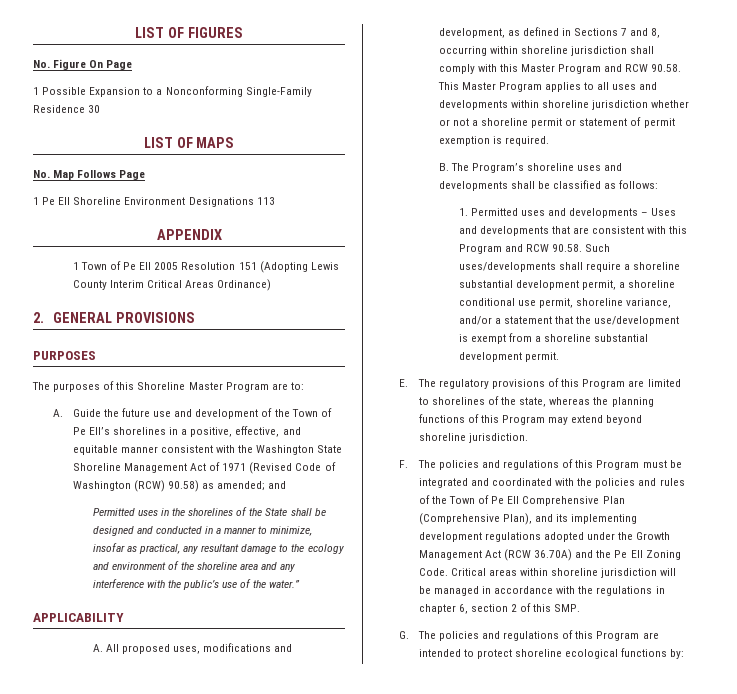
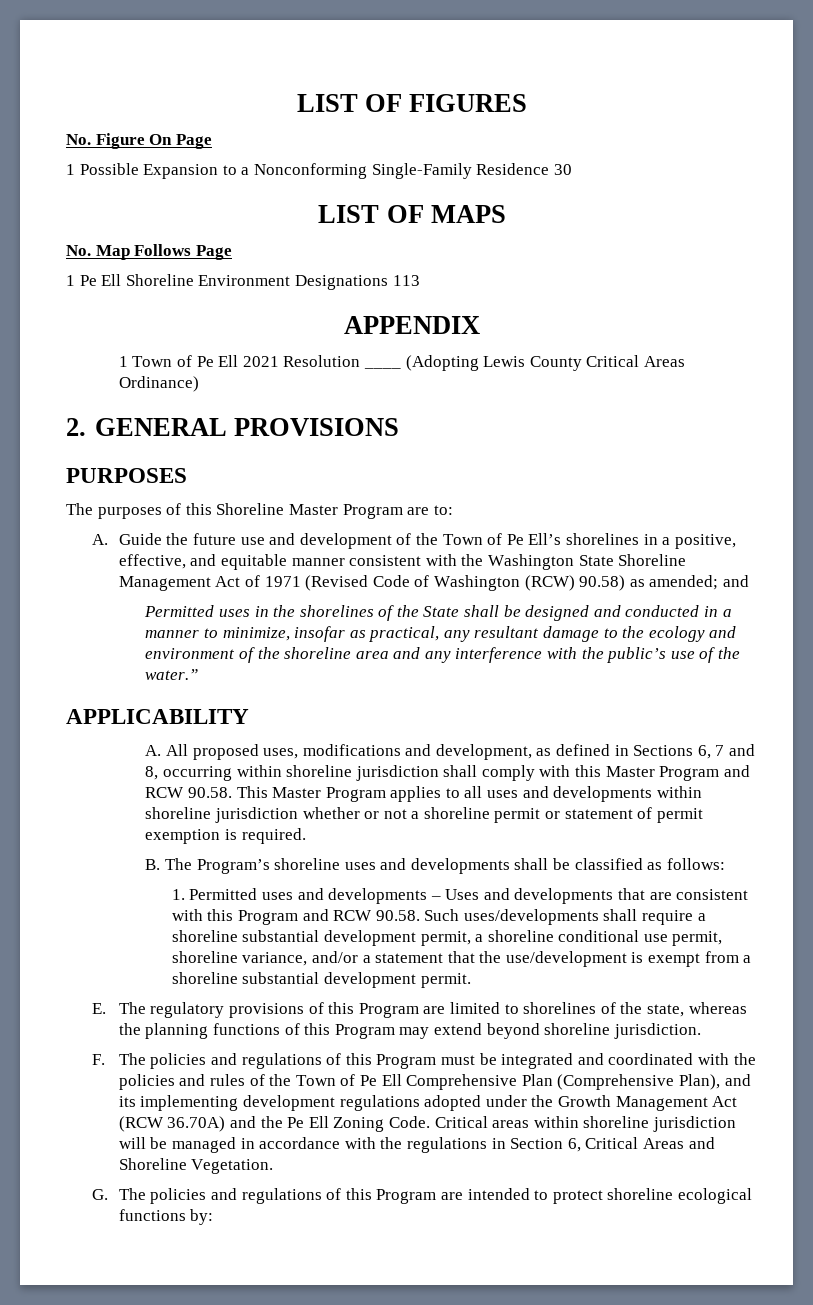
[154,262,257,270] 2005 Resolution 151 -> [242,355,361,367] [364,367,402,369] 2021 Resolution ____
[109,280,144,288] Interim -> (582, 363) none
(619, 32) none -> [697,745,711,759] 6,
[418,603,581,614] chapter 6, section 2 of this SMP. -> [510,1137,715,1152] [118,1158,274,1174] Section 6, Critical Areas and Shoreline Vegetation.

